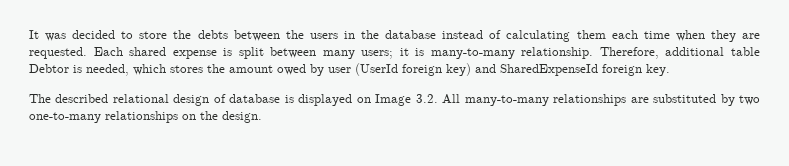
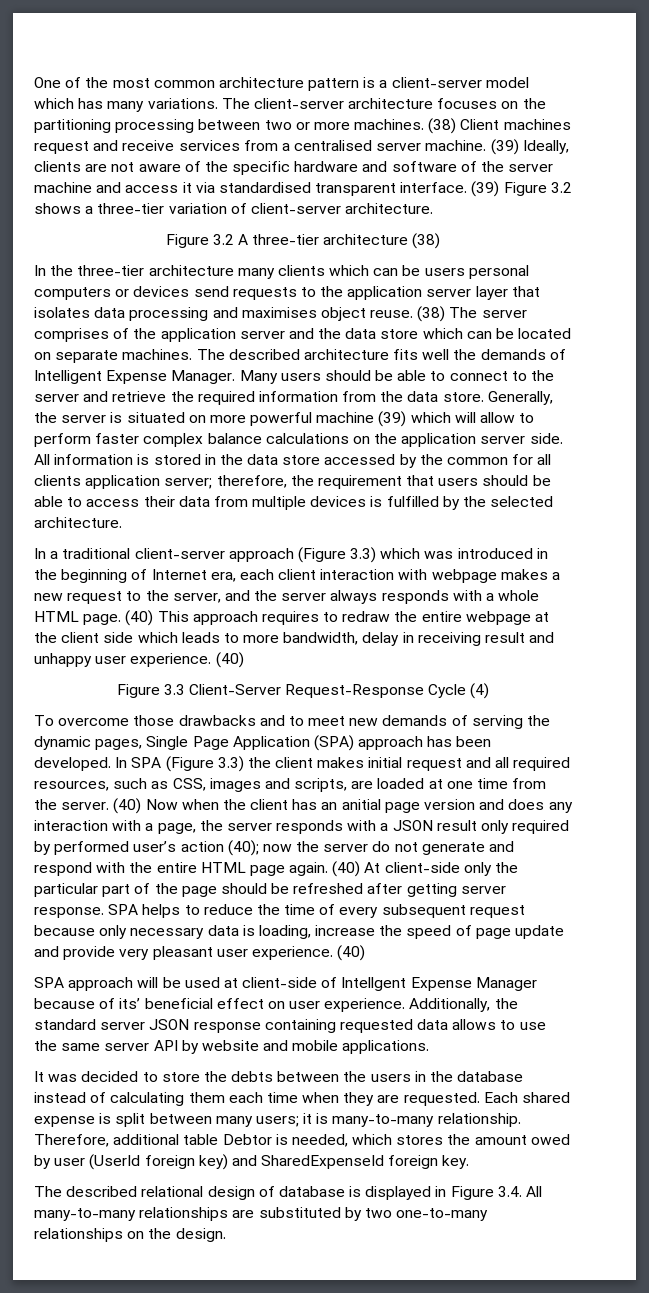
(29, 34) none -> [34,77,529,91] [34,98,546,112] [34,118,571,134] [34,139,569,155] [34,161,554,175] [34,181,572,197] [34,203,434,214] [165,233,441,249] [34,265,529,279] [34,286,540,300] [34,306,527,322] [34,328,572,342] [34,349,566,363] [34,370,555,384] [34,391,553,405] [34,411,535,427] [34,433,563,447] [34,454,552,468] [34,475,551,489] [34,496,554,510] [34,517,122,528] [34,547,548,563] [34,569,561,583] [34,590,540,604] [34,610,550,626] [34,632,555,646] [34,652,244,668] [116,683,490,699] [34,715,551,729] [34,735,492,751] [34,756,571,772] [34,778,547,792] [34,798,573,814] [34,820,570,834] [34,840,515,856] [34,861,519,877] [34,883,506,897] [34,904,525,918] [34,925,565,939] [34,945,366,961] [34,977,537,991] [34,998,518,1012] [34,1019,546,1033] [34,1040,430,1054] One of the most common architecture pattern is a client-server model which has many variations. The client-server architecture focuses on the partitioning processing between two or more machines. (38) Client machines request and receive services from a centralised server machine. (39) Ideally, clients are not aware of the specific hardware and software of the server machine and access it via standardised transparent interface. (39) Figure 3.2 shows a three-tier variation of client-server architecture. // Figure 3.2 A three-tier architecture (38) // In the three-tier architecture many clients which can be users personal computers or devices send requests to the application server layer that isolates data processing and maximises object reuse. (38) The server comprises of the application server and the data store which can be located on separate machines. The described architecture fits well the demands of Intelligent Expense Manager. Many users should be able to connect to the server and retrieve the required information from the data store. Generally, the server is situated on more powerful machine (39) which will allow to perform faster complex balance calculations on the application server side. All information is stored in the data store accessed by the common for all clients application server; therefore, the requirement that users should be able to access their data from multiple devices is fulfilled by the selected architecture. // In a traditional client-server approach (Figure 3.3) which was introduced in the beginning of Internet era, each client interaction with webpage makes a new request to the server, and the server always responds with a whole HTML page. (40) This approach requires to redraw the entire webpage at the client side which leads to more bandwidth, delay in receiving result and unhappy user experience. (40) // Figure 3.3 Client-Server Request-Response Cycle (4) // To overcome those drawbacks and to meet new demands of serving the dynamic pages, Single Page Application (SPA) approach has been developed. In SPA (Figure 3.3) the client makes initial request and all required resources, such as CSS, images and scripts, are loaded at one time from the server. (40) Now when the client has an anitial page version and does any interaction with a page, the server responds with a JSON result only required by performed user’s action (40); now the server do not generate and respond with the entire HTML page again. (40) At client-side only the particular part of the page should be refreshed after getting server response. SPA helps to reduce the time of every subsequent request because only necessary data is loading, increase the speed of page update and provide very pleasant user experience. (40) // SPA approach will be used at client-side of Intellgent Expense Manager because of its’ beneficial effect on user experience. Additionally, the standard server JSON response containing requested data allows to use the same server API by website and mobile applications. //
[356,94,438,106] on Image 3.2. -> [435,1186,522,1200] in Figure 3.4.

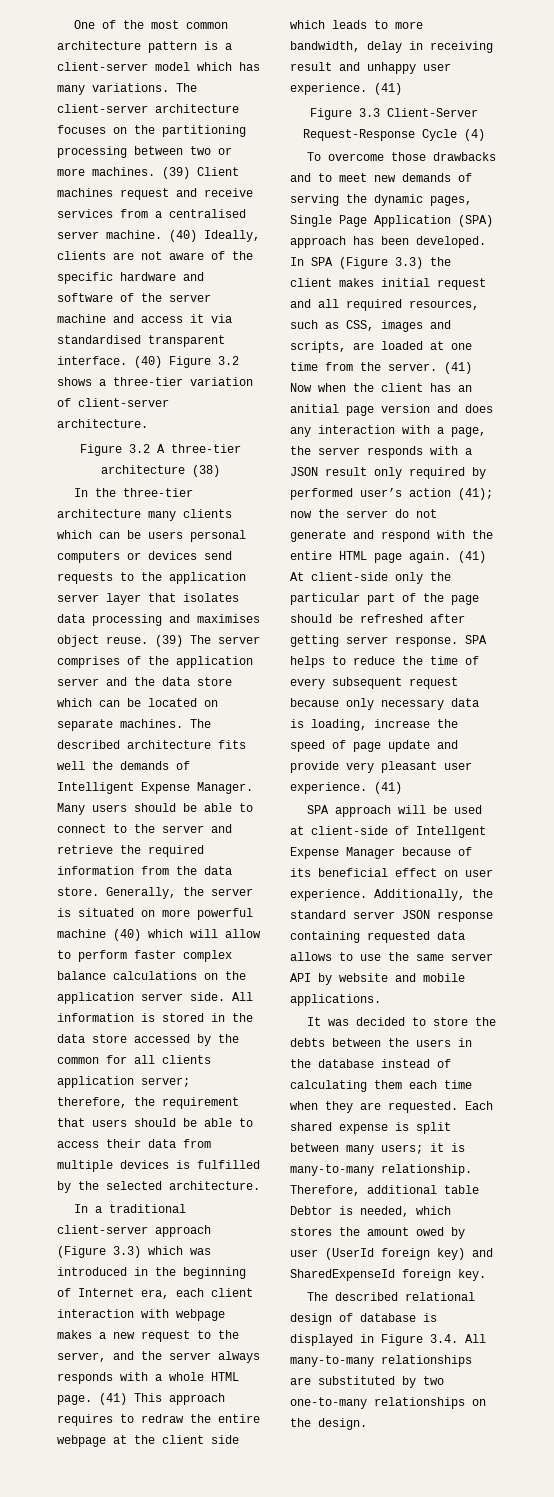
[428,118,457,134] (38) -> [162,167,190,179] (39)
[490,139,519,155] (39) -> [169,230,197,242] (40)
[471,181,500,197] (39) -> [134,356,162,368] (40)
[417,306,446,322] (38) -> [155,635,183,647] (39)
[378,411,407,427] (39) -> [113,929,141,941] (40)
[125,610,154,626] (40) -> [99,1393,127,1405] (41)
[215,652,244,668] (40) -> [374,83,402,95] (41)
[113,798,142,814] (40) -> [444,362,472,374] (41)
[227,840,259,856] (40); -> [458,488,493,500] (41);
[332,861,361,877] (40) -> [458,551,486,563] (41)
[337,945,366,961] (40) -> [374,782,402,794] (41)
[119,998,141,1009] its’ -> [290,868,311,877] its

